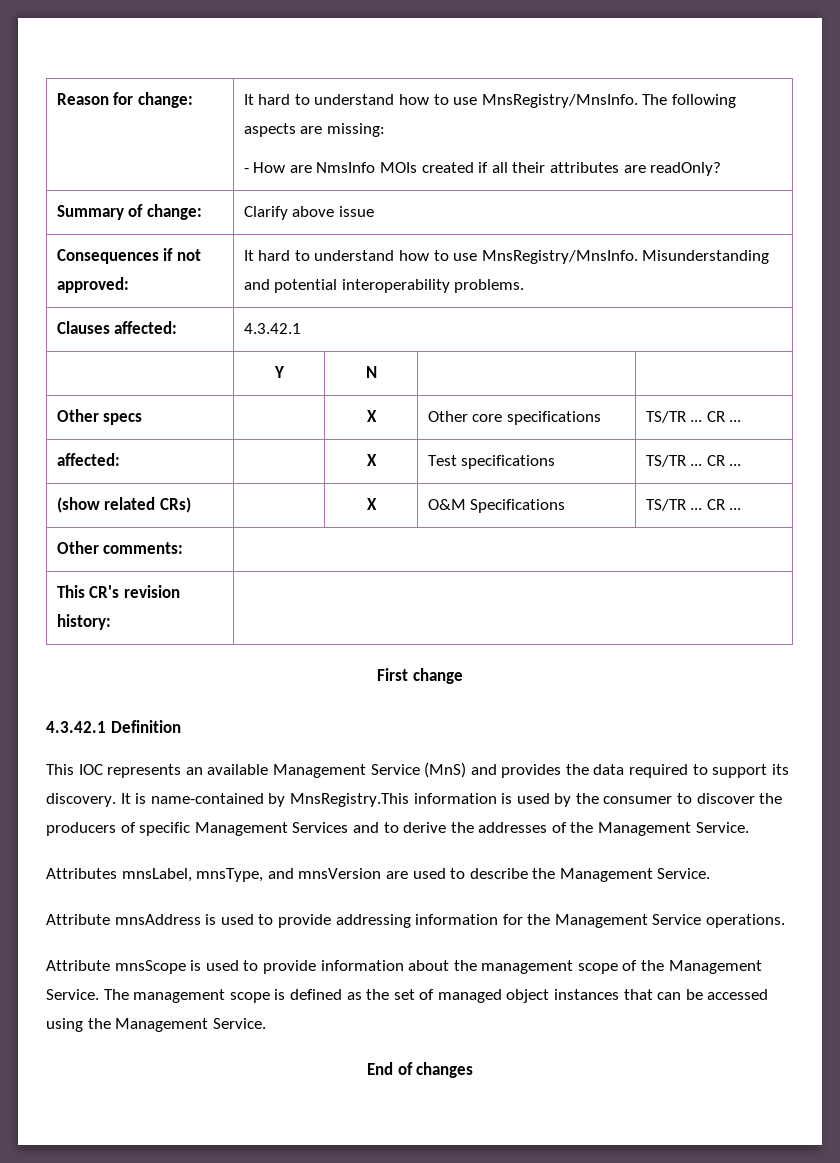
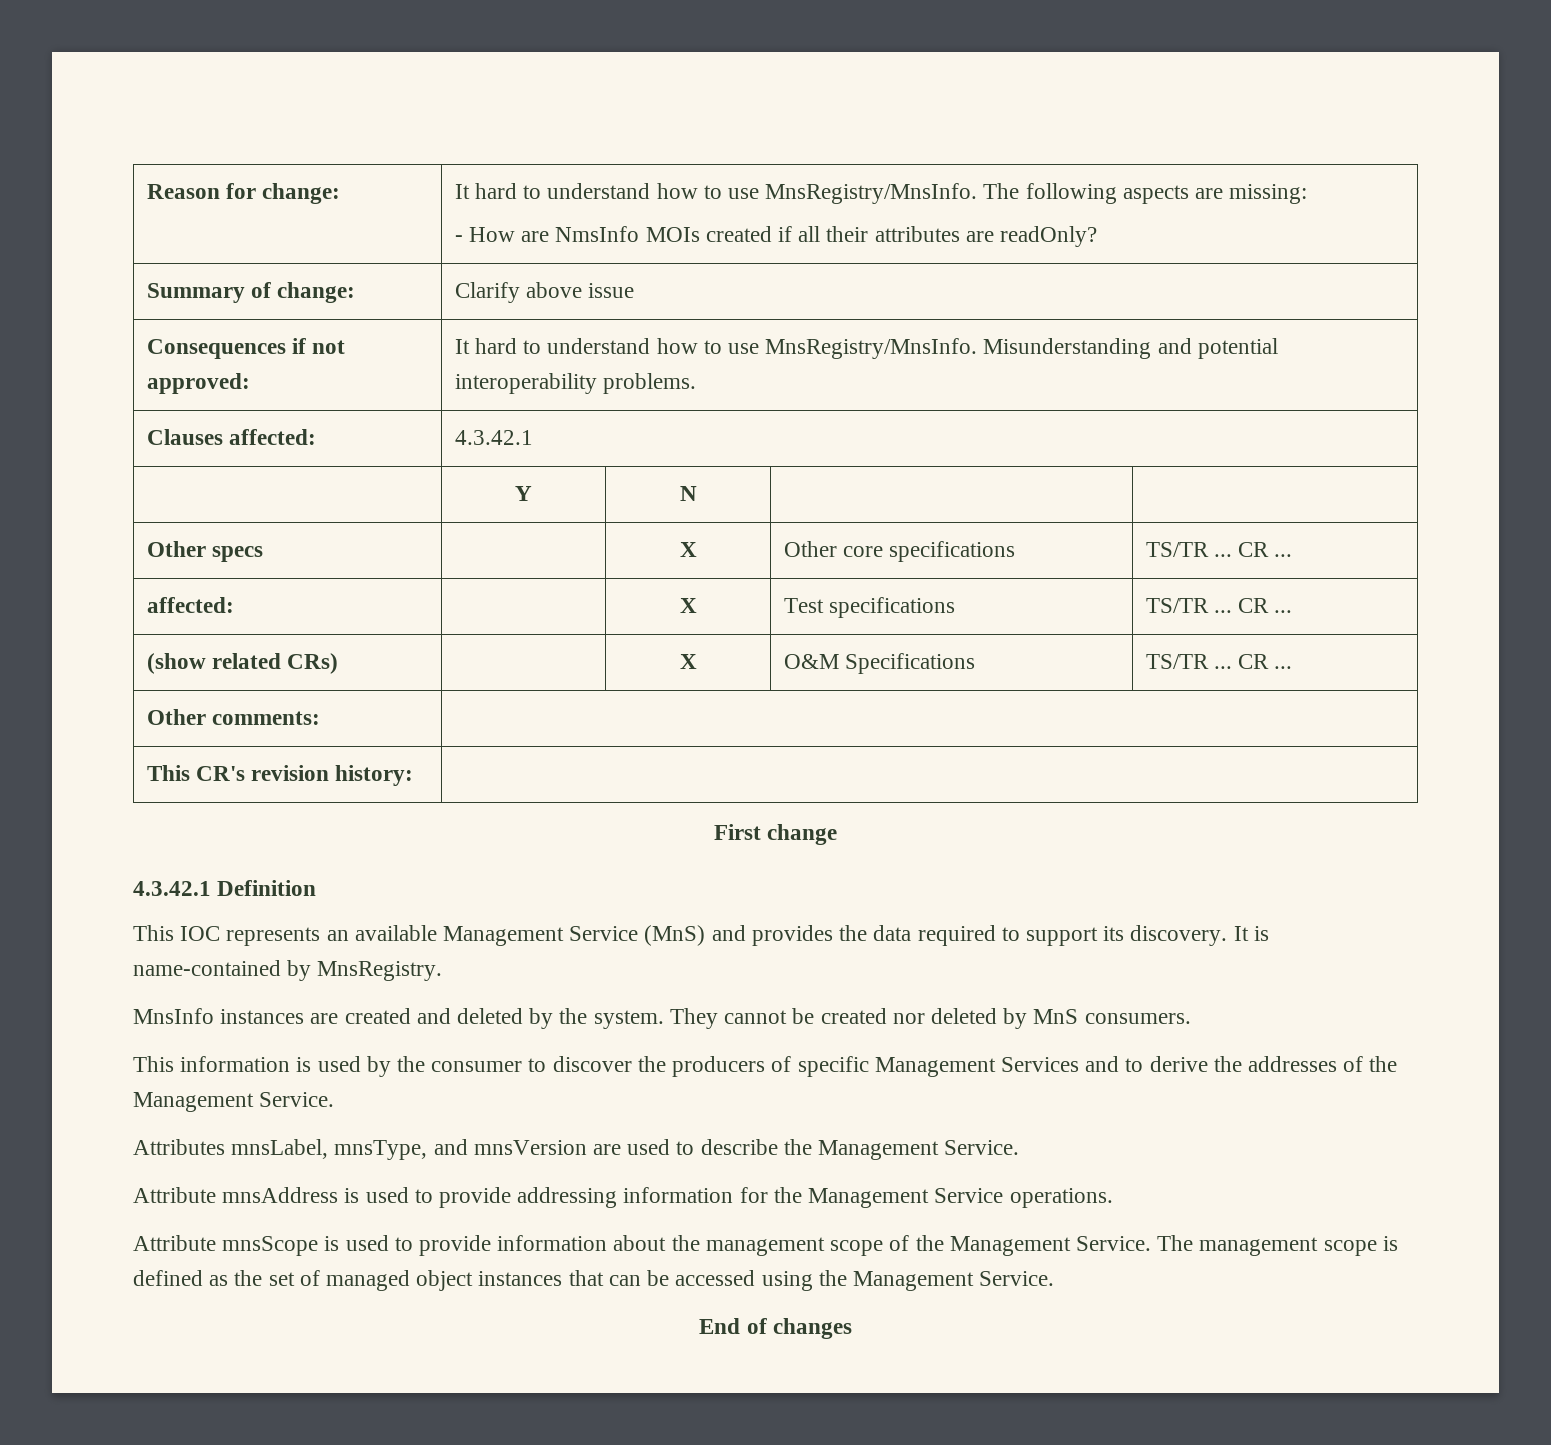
[289,793,409,807] MnsRegistry.This -> [317,961,443,981] [133,1008,1191,1029] [133,1056,174,1072] MnsRegistry. // MnsInfo instances are created and deleted by the system. They cannot be created nor deleted by MnS consumers. // This

